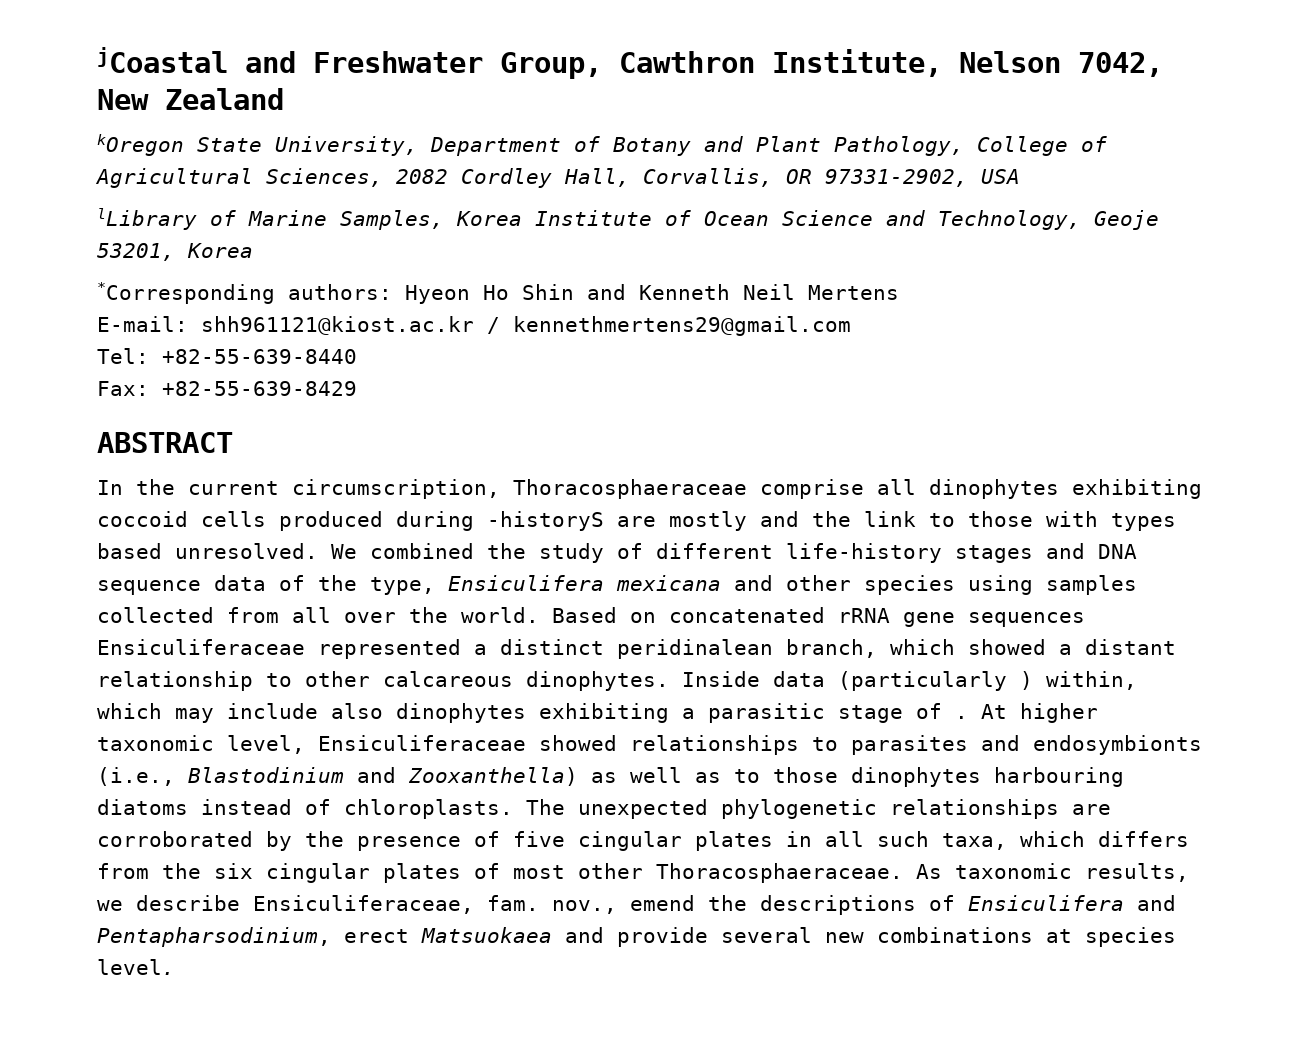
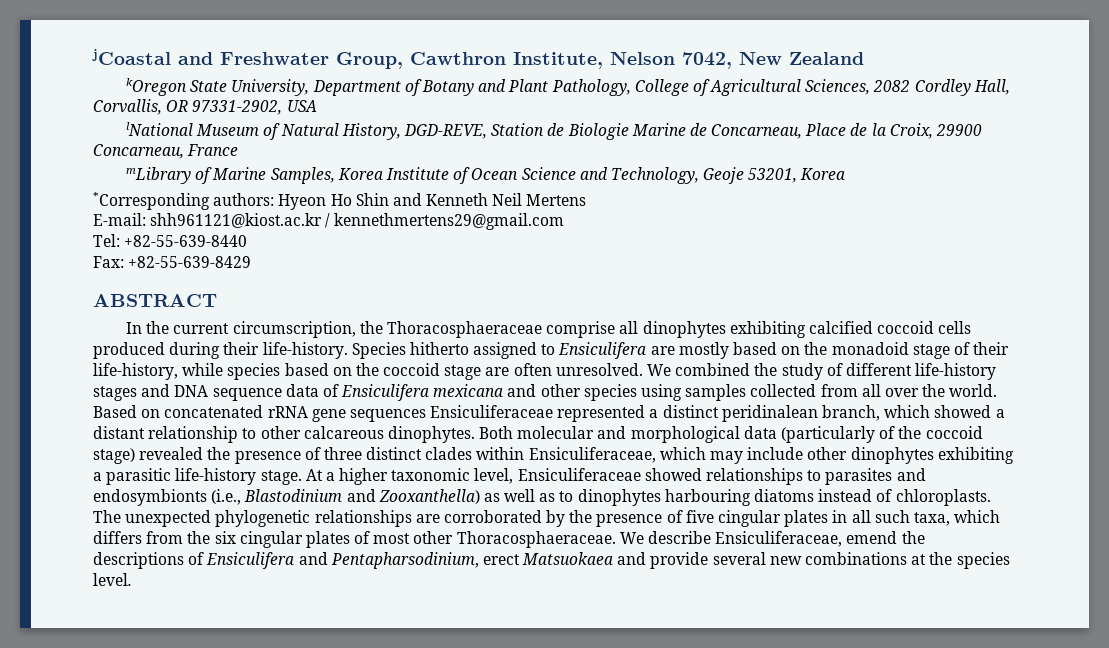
[97,208,197,230] lLibrary -> [126,122,983,140] [93,144,239,159] [126,167,192,184] lNational Museum of Natural History, DGD-REVE, Station de Biologie Marine de Concarneau, Place de la Croix, 29900 Concarneau, France // mLibrary
(500, 489) none -> [359,321,383,334] the
(1202, 489) none -> [808,321,873,334] calcified
[487,511,1176,531] [97,543,162,559] -historyS are mostly and the link to those with types based -> [223,342,1010,359] [93,363,552,380] their life-history. Species hitherto assigned to Ensiculifera are mostly based on the monadoid stage of their life-history, while species based on the coccoid stage are often
[318,575,435,595] the type, -> (339, 390) none
[682,671,1137,691] Inside data (particularly ) within, -> [479,426,983,443] [93,447,656,464] Both molecular and morphological data (particularly of the coccoid stage) revealed the presence of three distinct clades within Ensiculiferaceae,
[331,703,383,719] also -> [807,447,848,460] other
[838,703,1007,723] stage of . At -> [175,468,335,485] life-history stage. At a
[773,767,838,783] those -> (574, 496) none
[916,863,1189,882] [97,895,617,914] As taxonomic results, we describe Ensiculiferaceae, fam. nov., -> [619,531,843,547] We describe Ensiculiferaceae,
(1072, 936) none -> [929,552,953,565] the

